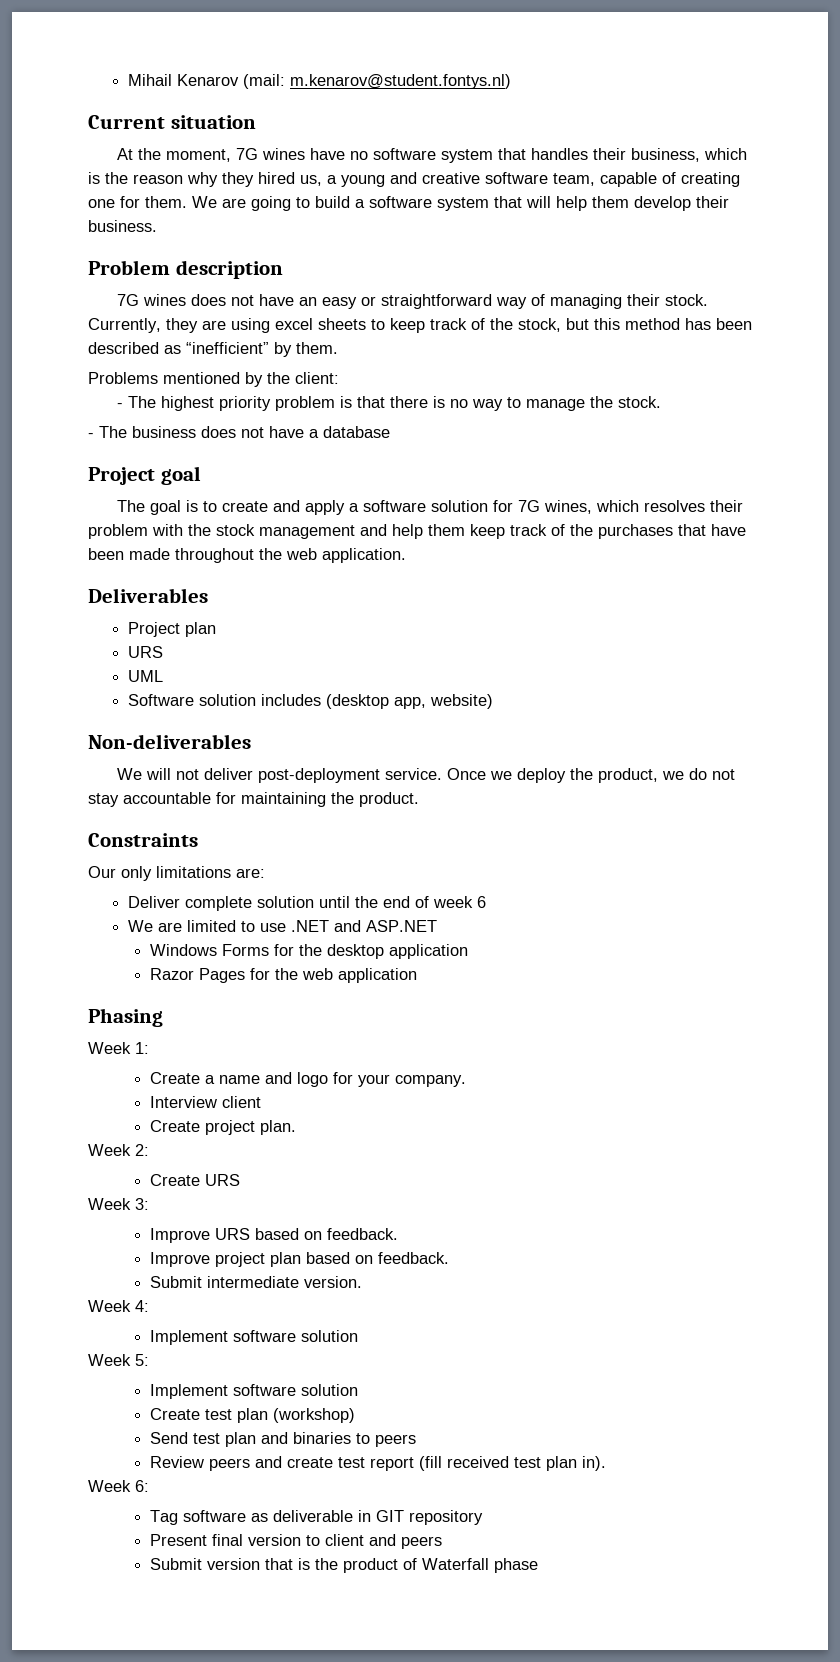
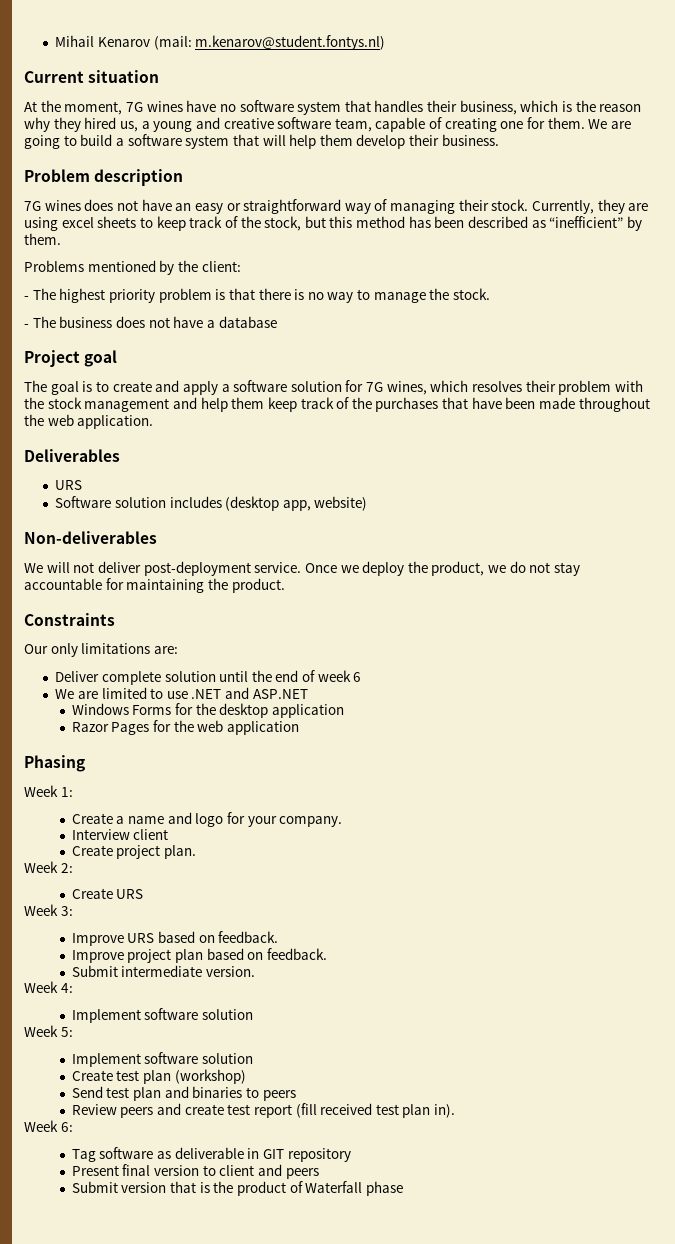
[127,622,216,637] [127,646,163,658] [127,670,163,682] // Project plan // URS // UML -> [55,480,83,490] // URS

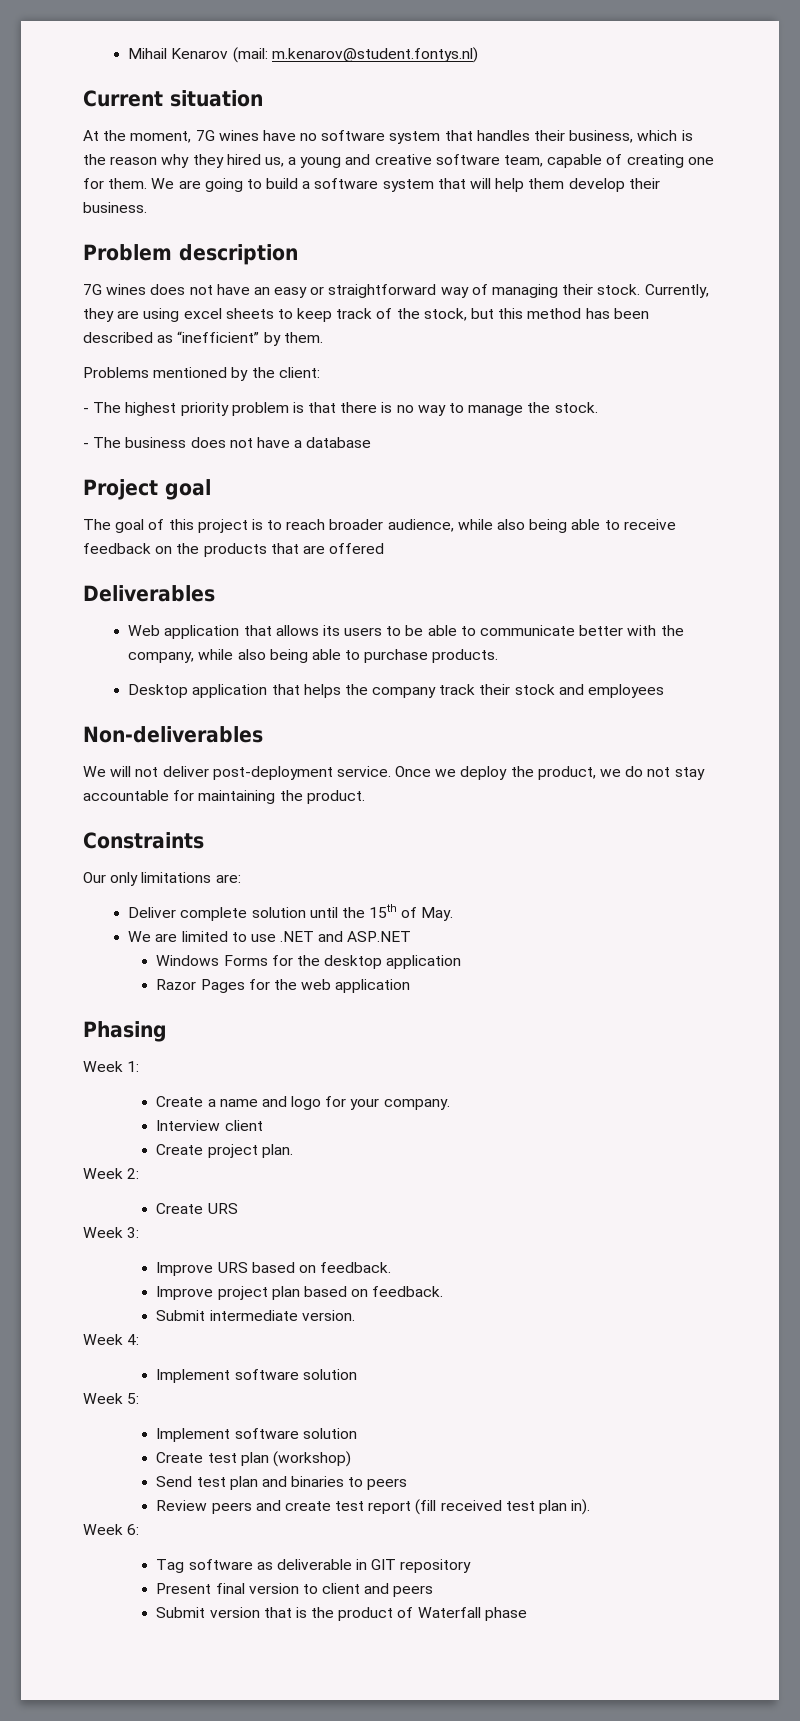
[82,380,643,395] [24,397,650,412] [24,414,154,429] [24,449,120,462] [55,480,83,490] [55,496,368,511] is to create and apply a software solution for 7G wines, which resolves their problem with the stock management and help them keep track of the purchases that have been made throughout the web application. // Deliverables // URS // Software solution includes (desktop app, website) -> [148,519,676,533] [83,543,385,557] [83,585,215,602] [128,625,684,639] [128,649,499,663] [128,684,665,698] of this project is to reach broader audience, while also being able to receive feedback on the products that are offered // Deliverables // Web application that allows its users to be able to communicate better with the company, while also being able to purchase products. // Desktop application that helps the company track their stock and employees
[275,670,362,682] end of week 6 -> [369,904,454,921] 15th of May.

